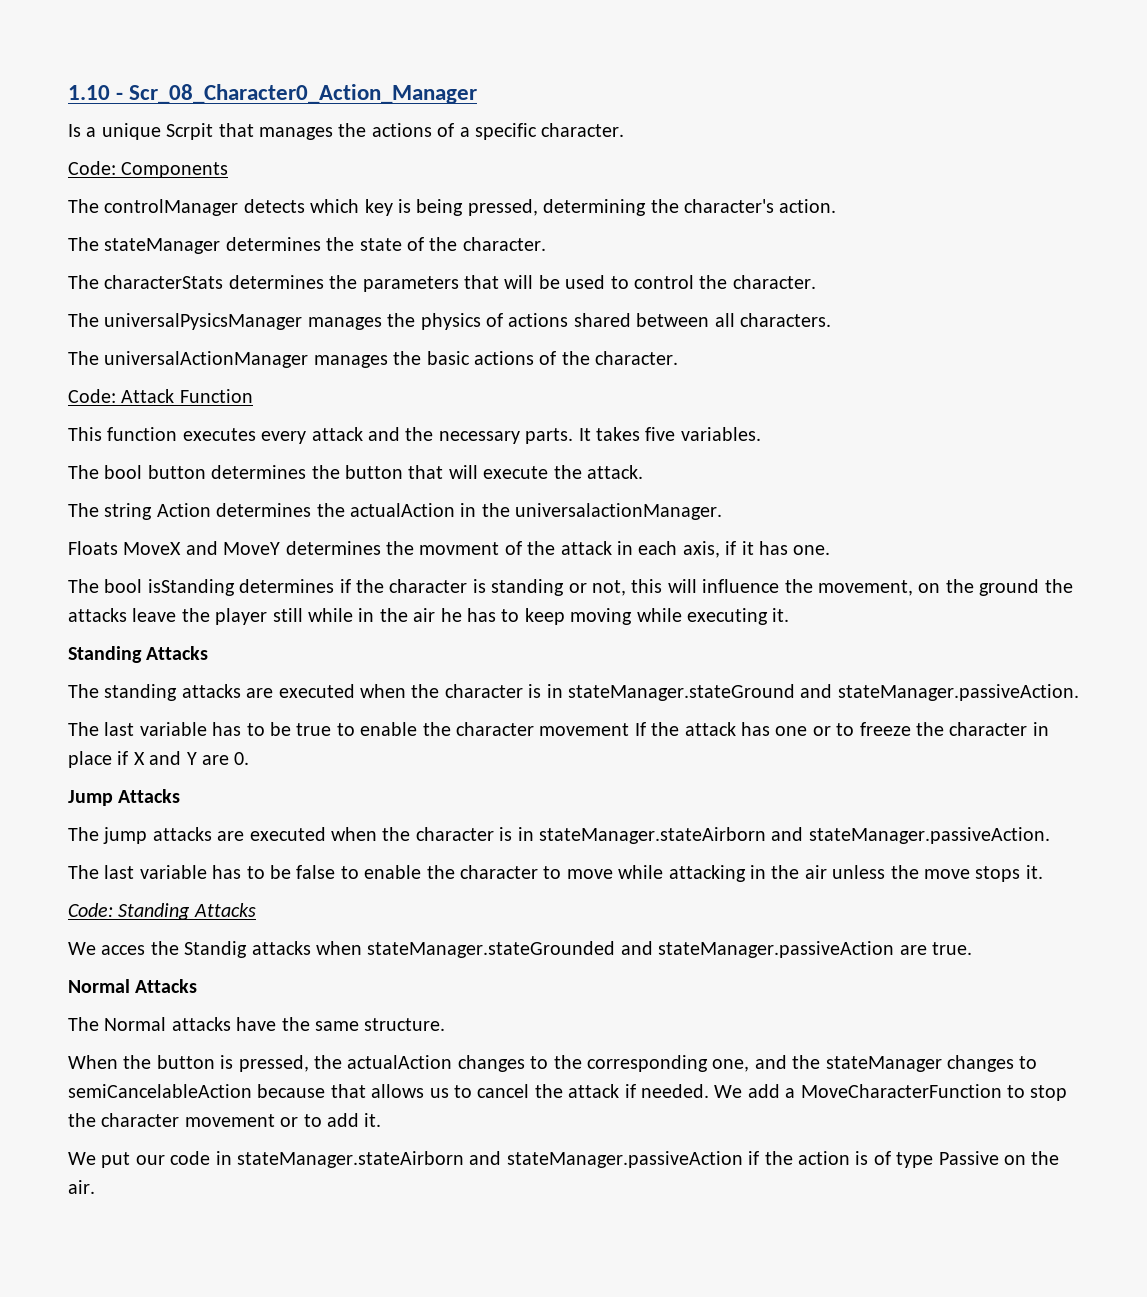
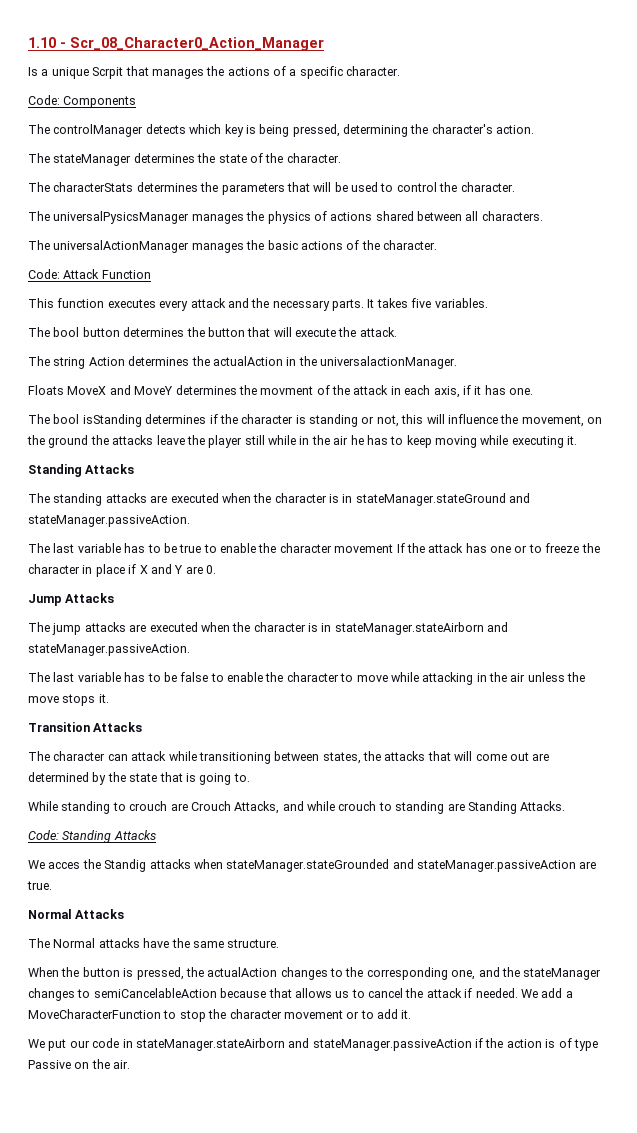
(1043, 872) none -> [28,722,143,732] [28,751,550,764] [28,772,250,785] [28,801,566,814] // Transition Attacks // The character can attack while transitioning between states, the attacks that will come out are determined by the state that is going to. // While standing to crouch are Crouch Attacks, and while crouch to standing are Standing Attacks.

